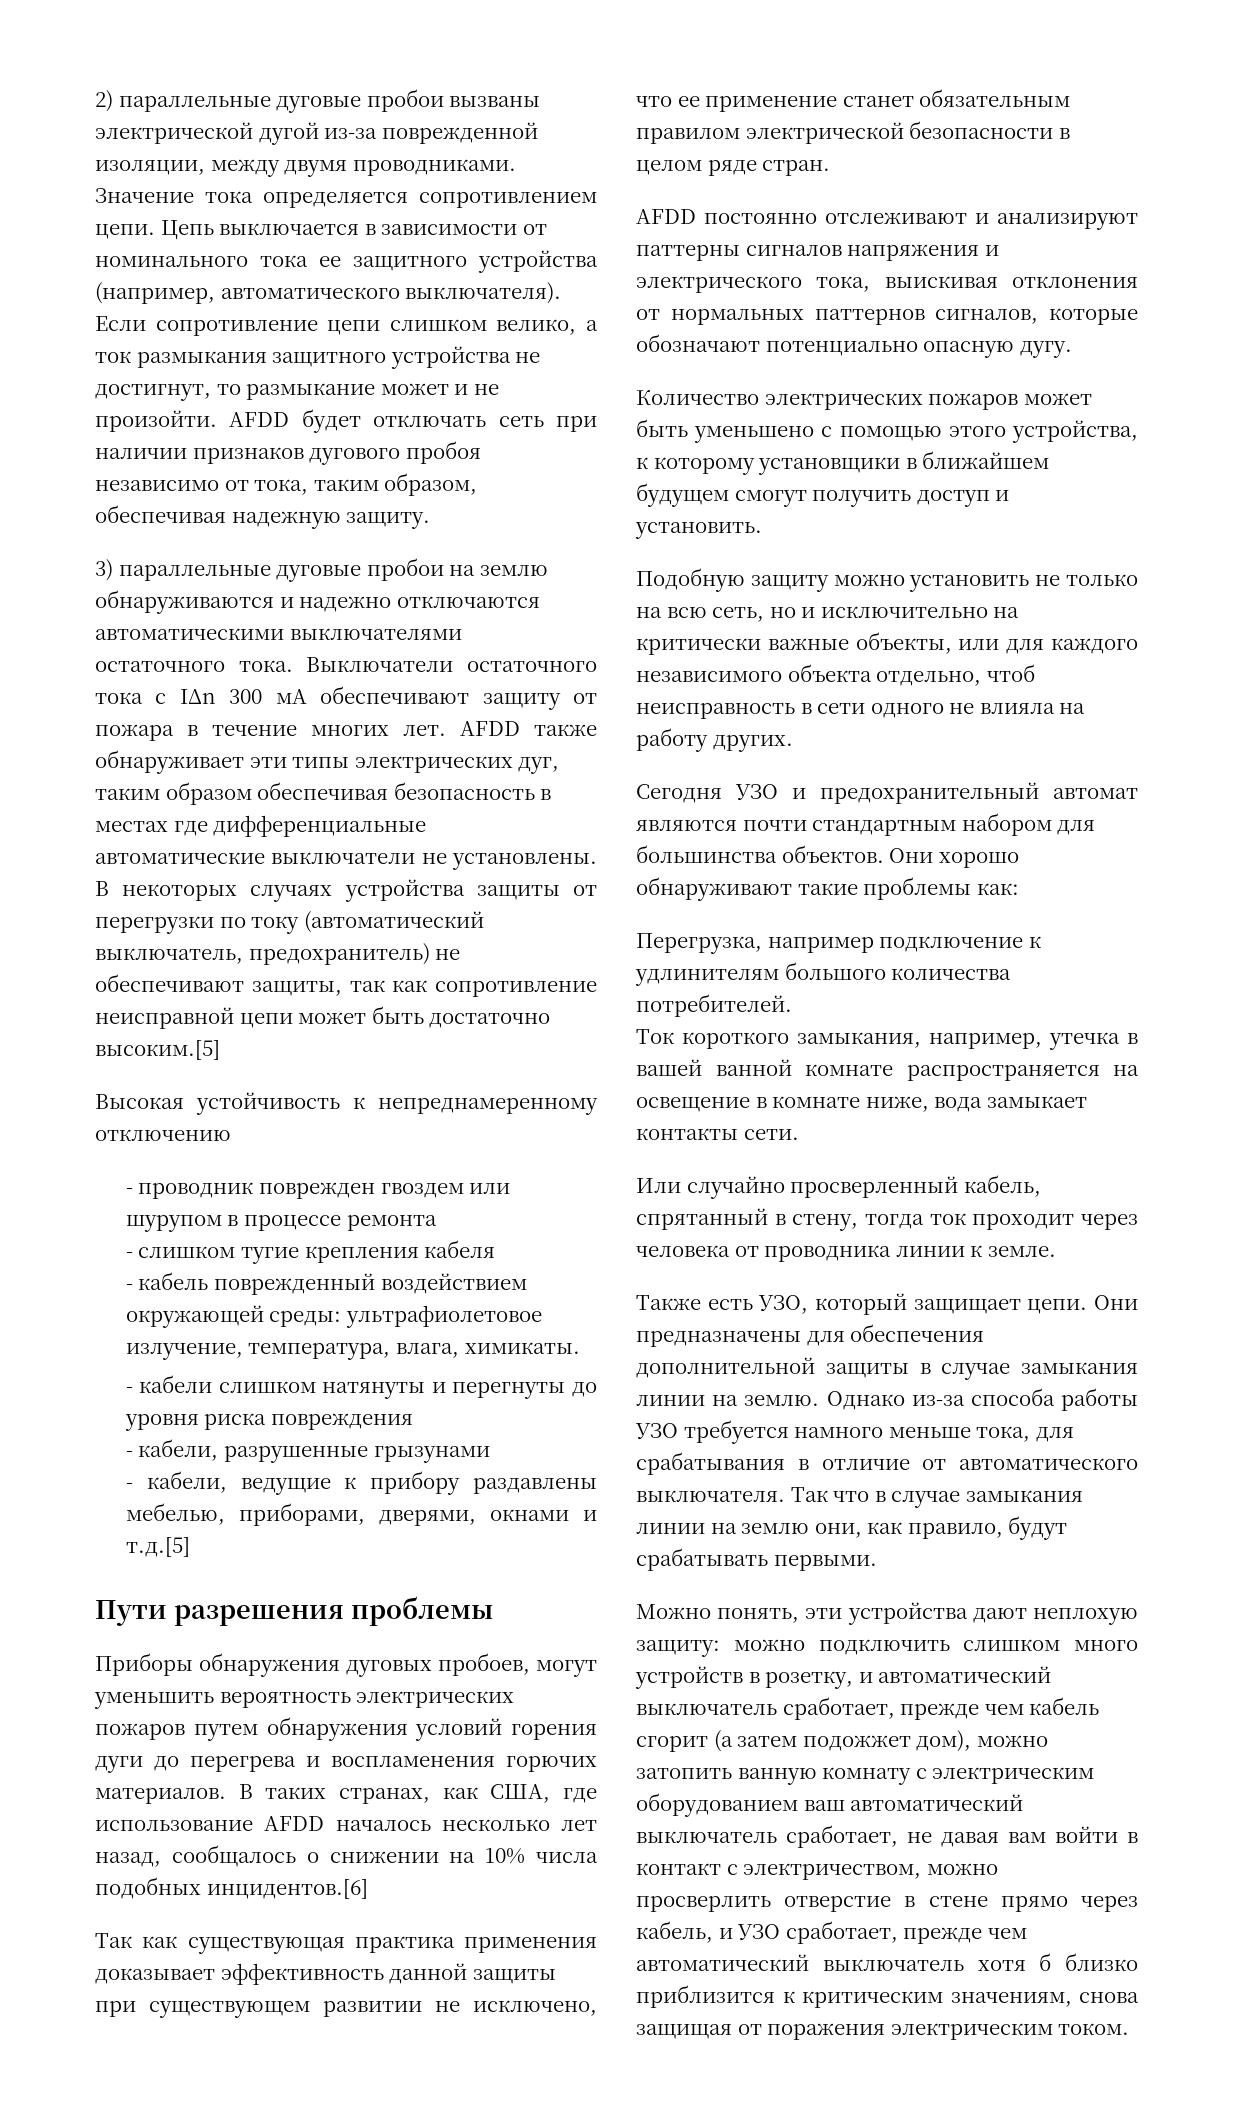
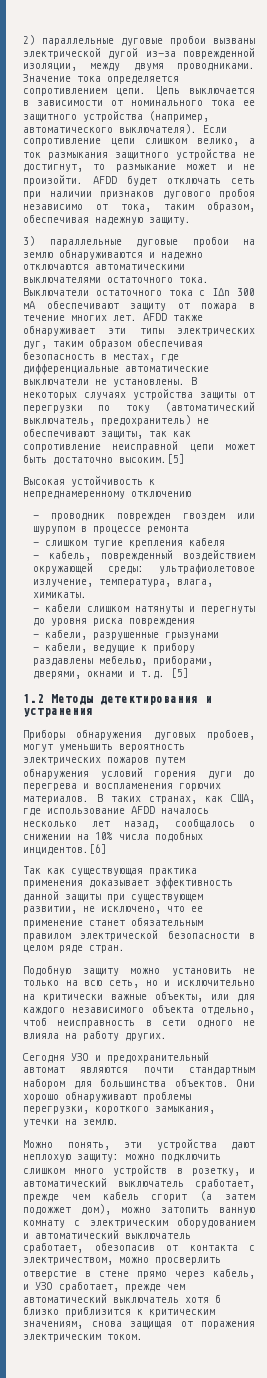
[95,821,168,832] местах -> [113,354,155,362] местах,
[138,1272,209,1290] кабель -> [48,550,91,561] кабель,
[125,1537,190,1557] [95,1596,494,1626] т.д.[5] // Пути разрешения проблемы -> [140,668,189,679] [23,694,212,705] [23,708,93,717] т.д. [5] // 1.2 Методы детектирования и устранения
[323,2001,422,2017] развитии -> [23,906,77,914] развитии,
[636,209,1138,230] [636,244,999,261] [636,276,1138,293] [636,308,1138,325] [636,334,1072,358] [636,390,1092,410] [636,419,1138,443] [636,451,1050,475] [636,483,1010,507] [635,522,762,539] // AFDD постоянно отслеживают и анализируют паттерны сигналов напряжения и электрического тока, выискивая отклонения от нормальных паттернов сигналов, которые обозначают потенциально опасную дугу. // Количество электрических пожаров может быть уменьшено с помощью этого устройства, к которому установщики в ближайшем будущем смогут получить доступ и установить. -> (125, 949) none
[797,877,1019,900] [636,933,1041,954] [635,962,1012,986] [636,994,792,1017] [636,1029,1138,1050] [636,1059,1139,1081] [636,1096,1087,1112] [636,1128,799,1140] [636,1175,1041,1199] [636,1208,1138,1231] [636,1245,1056,1262] [636,1293,1138,1315] [636,1324,985,1347] [636,1357,1138,1380] [636,1388,1138,1411] [635,1420,1074,1444] [636,1452,1138,1475] [636,1487,1083,1508] [636,1516,1068,1540] [636,1548,877,1571] такие проблемы как: // Перегрузка, например подключение к удлинителям большого количества потребителей. // Ток короткого замыкания, например, утечка в вашей ванной комнате распространяется на освещение в комнате ниже, вода замыкает контакты сети. // Или случайно просверленный кабель, спрятанный в стену, тогда ток проходит через человека от проводника линии к земле. // Также есть УЗО, который защищает цепи. Они предназначены для обеспечения дополнительной защиты в случае замыкания линии на землю. Однако из-за способа работы УЗО требуется намного меньше тока, для срабатывания в отличие от автоматического выключателя. Так что в случае замыкания линии на землю они, как правило, будут срабатывать первыми. -> [143,1091,191,1102] [23,1106,215,1114] [23,1119,119,1127] проблемы перегрузки, короткого замыкания, утечки на землю.
[803,1794,1024,1811] [636,1825,1138,1848] [636,1863,721,1875] ваш автоматический выключатель сработает, не давая вам войти в контакт -> [23,1230,191,1239] [23,1242,238,1253] и автоматический выключатель сработает, обезопасив от контакта

